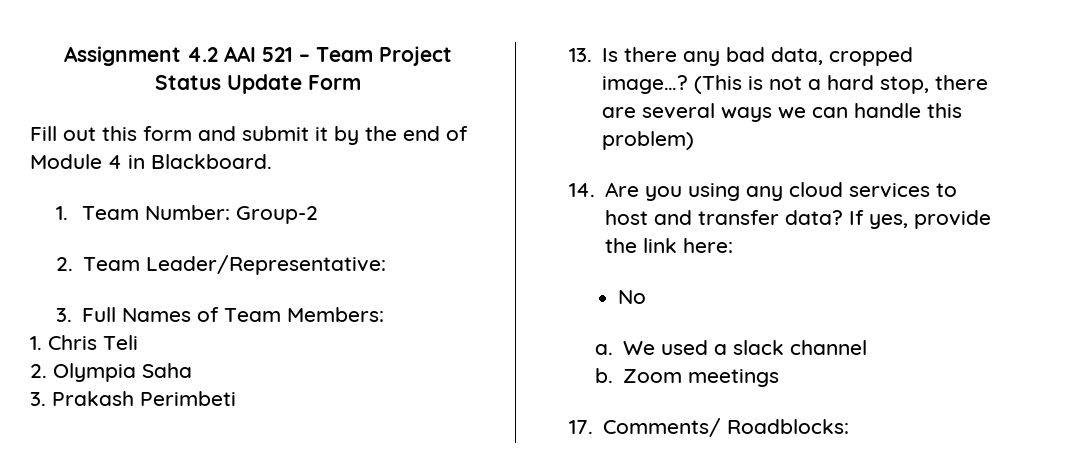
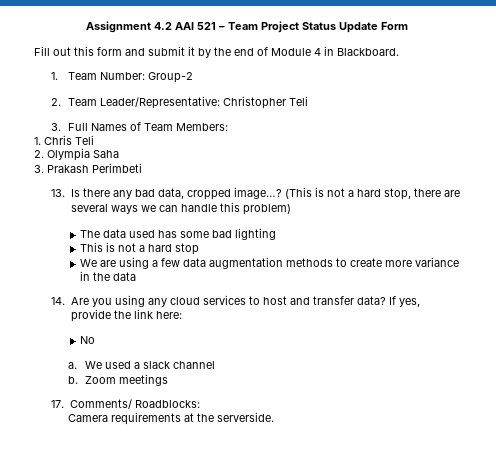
(387, 265) none -> [223,96,309,109] Christopher Teli
(695, 140) none -> [80,228,277,240] [80,242,200,255] [80,257,460,269] [80,271,137,281] // The data used has some bad lighting // This is not a hard stop // We are using a few data augmentation methods to create more variance in the data
(850, 426) none -> [68,412,275,425] // Camera requirements at the serverside.

